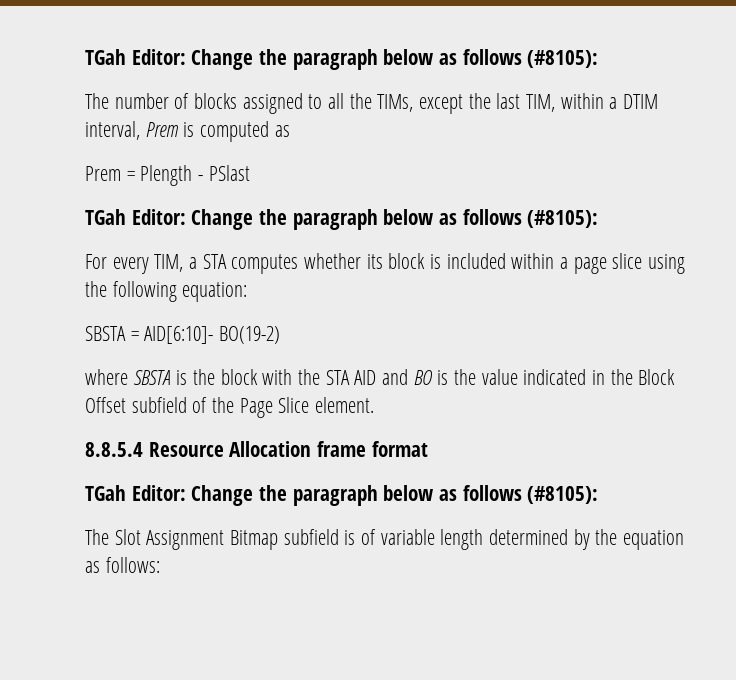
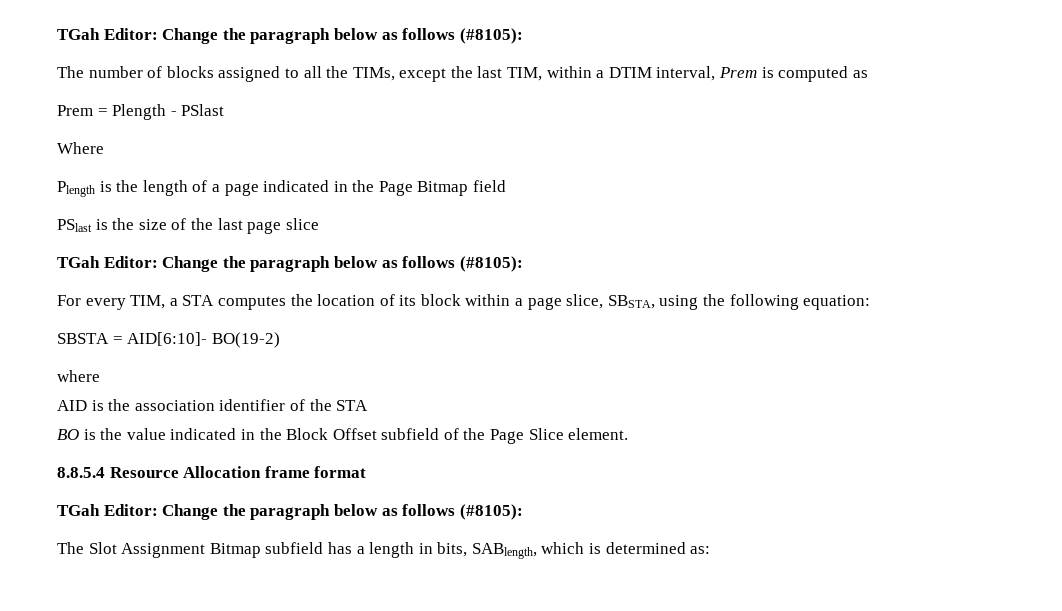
(250, 173) none -> [57,142,104,154] [57,180,507,197] [57,218,319,234] // Where // Plength is the length of a page indicated in the Page Bitmap field // PSlast is the size of the last page slice
[304,253,506,269] whether its block is included -> [290,294,461,306] the location of its block
[612,253,643,269] slice -> [566,294,655,309] slice, SBSTA,
[133,369,293,385] SBSTA is the block with -> [57,399,305,411] // AID is the association identifier of
[354,369,408,385] AID and -> (369, 405) //
[344,529,685,550] [85,557,160,573] is of variable length determined by the equation as follows: -> [327,542,711,559] has a length in bits, SABlength, which is determined as:

